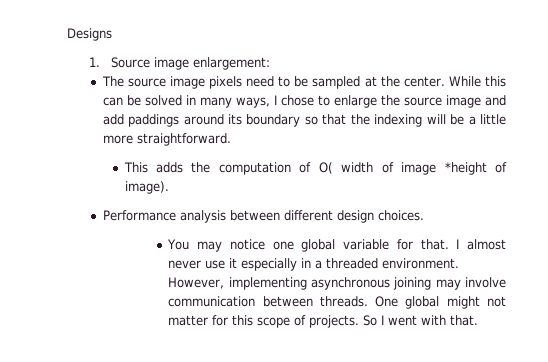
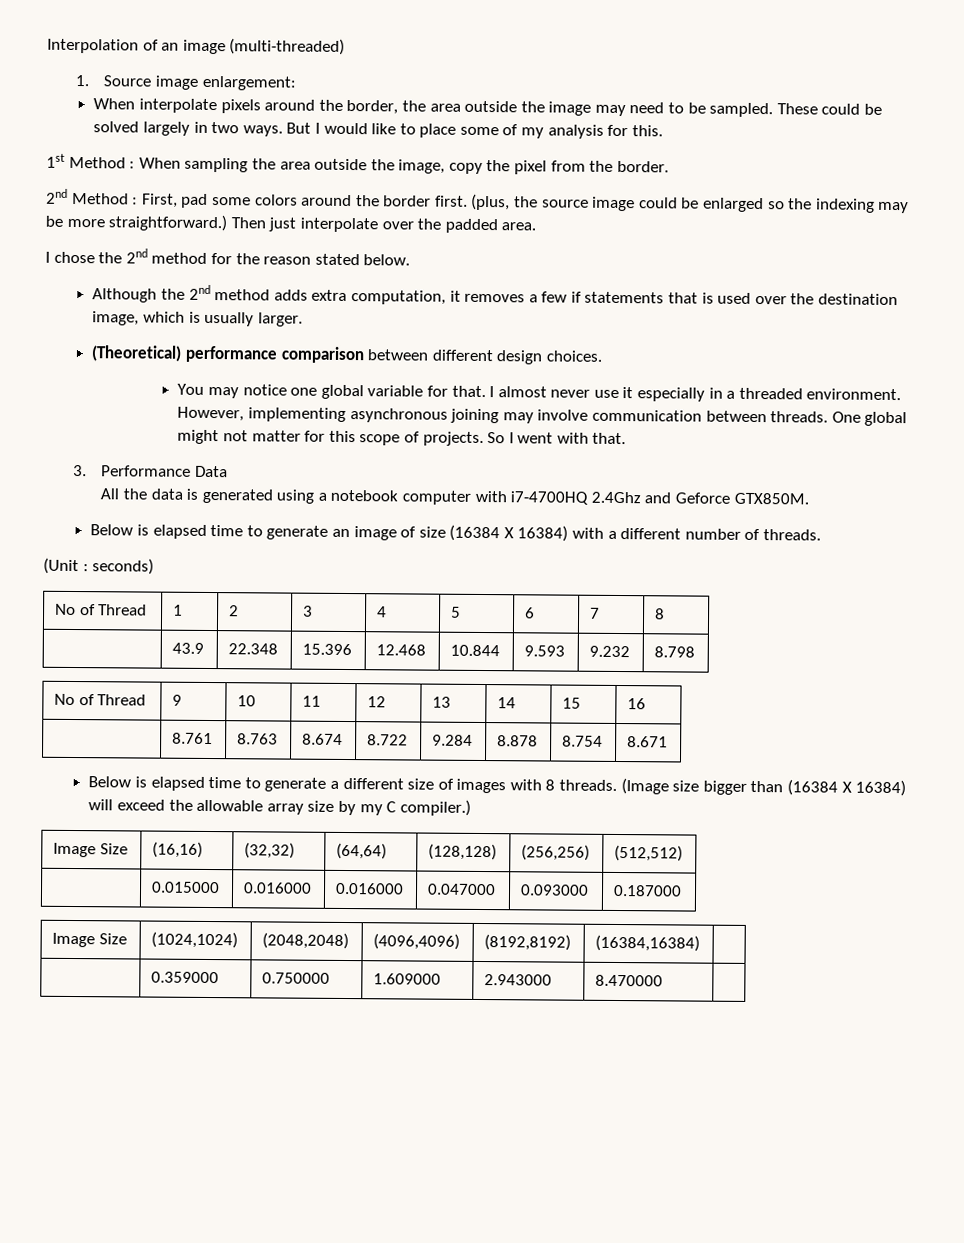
[67,28,112,41] Designs -> [47,38,346,55] Interpolation of an image (multi-threaded)
[101,76,506,89] [102,95,506,108] [102,114,506,127] [102,133,231,146] [123,162,508,175] [124,181,169,194] [102,210,226,223] The source image pixels need to be sampled at the center. While this can be solved in many ways, I chose to enlarge the source image and add paddings around its boundary so that the indexing will be a little more straightforward. // This adds the computation of O( width of image *height of image). // Performance analysis -> [93,98,882,118] [93,121,663,139] [46,153,669,175] [46,188,910,214] [45,214,537,234] [45,248,411,266] [92,284,898,306] [92,311,303,327] [91,345,365,364] When interpolate pixels around the border, the area outside the image may need to be sampled. These could be solved largely in two ways. But I would like to place some of my analysis for this. // 1st Method : When sampling the area outside the image, copy the pixel from the border. // 2nd Method : First, pad some colors around the border first. (plus, the source image could be enlarged so the indexing may be more straightforward.) Then just interpolate over the padded area. // I chose the 2nd method for the reason stated below. // Although the 2nd method adds extra computation, it removes a few if statements that is used over the destination image, which is usually larger. // (Theoretical) performance comparison
(479, 320) none -> [72,464,228,478] [100,488,809,505] [90,524,821,542] [43,557,155,575] [54,603,148,616] [172,604,183,616] [228,605,239,617] [302,605,313,617] [376,606,387,618] [450,606,461,618] [524,607,535,619] [589,607,600,619] [654,608,665,620] [171,642,204,654] [227,643,278,655] [301,643,352,656] [375,644,426,656] [449,644,500,657] [523,645,565,657] [588,645,630,658] [653,646,695,658] [53,693,147,706] [171,694,182,706] [236,695,256,707] [301,695,321,707] [366,696,386,708] [431,696,451,708] [496,697,516,709] [561,697,581,709] [626,698,646,710] [171,732,213,745] [236,733,278,745] [301,733,343,745] [366,734,408,746] [431,734,473,746] [496,735,538,747] [561,735,603,747] [626,736,668,748] [88,776,907,797] [88,799,471,816] [52,842,128,858] [151,841,203,858] [243,842,295,859] [335,842,387,860] [427,843,497,861] [520,844,590,861] [613,844,683,862] [151,881,220,894] [243,882,312,894] [334,882,404,895] [426,883,496,896] [519,884,589,896] [612,884,682,897] [51,932,127,948] [150,931,238,949] [261,932,349,950] [372,933,460,950] [483,934,571,951] [594,934,700,952] [150,971,219,984] [261,972,330,984] [372,973,441,985] [483,974,552,986] [594,974,663,987] // 3. Performance Data // All the data is generated using a notebook computer with i7-4700HQ 2.4Ghz and Geforce GTX850M. // Below is elapsed time to generate an image of size (16384 X 16384) with a different number of threads. // (Unit : seconds) // No of Thread | 1 | 2 | 3 | 4 | 5 | 6 | 7 | 8 // | 43.9 | 22.348 | 15.396 | 12.468 | 10.844 | 9.593 | 9.232 | 8.798 // No of Thread | 9 | 10 | 11 | 12 | 13 | 14 | 15 | 16 // | 8.761 | 8.763 | 8.674 | 8.722 | 9.284 | 8.878 | 8.754 | 8.671 // Below is elapsed time to generate a different size of images with 8 threads. (Image size bigger than (16384 X 16384) will exceed the allowable array size by my C compiler.) // Image Size | (16,16) | (32,32) | (64,64) | (128,128) | (256,256) | (512,512) // | 0.015000 | 0.016000 | 0.016000 | 0.047000 | 0.093000 | 0.187000 // Image Size | (1024,1024) | (2048,2048) | (4096,4096) | (8192,8192) | (16384,16384) | // | 0.359000 | 0.750000 | 1.609000 | 2.943000 | 8.470000 |

